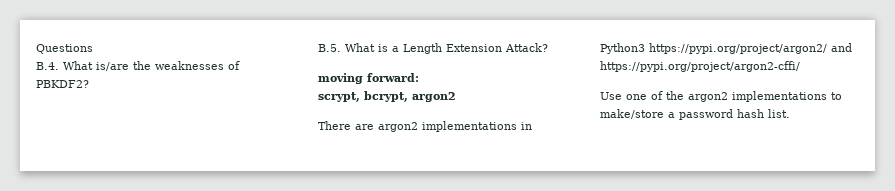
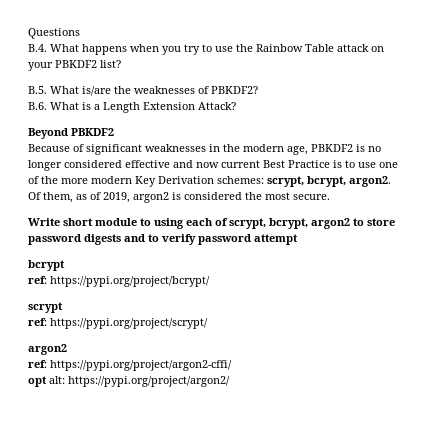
(93, 65) none -> [82,44,384,55] [28,60,121,71] [28,86,79,94] happens when you try to use the Rainbow Table attack on your PBKDF2 list? // B.5. What
[318,44,341,52] B.5. -> [28,102,47,110] B.6.
[318,73,419,84] [318,91,456,102] [318,121,532,132] [600,43,852,54] [600,61,800,72] [600,91,842,102] [600,109,790,120] moving forward: // scrypt, bcrypt, argon2 // There are argon2 implementations in Python3 https://pypi.org/project/argon2/ and https://pypi.org/project/argon2-cffi/ // Use one of the argon2 implementations to make/store a password hash list. -> [28,128,114,139] [28,144,381,155] [28,160,398,171] [28,176,391,187] [28,192,330,203] [28,218,395,229] [28,234,298,245] [28,260,65,271] [28,276,210,287] [28,302,63,313] [28,318,208,329] [28,344,67,355] [28,360,232,371] [28,376,230,387] Beyond PBKDF2 // Because of significant weaknesses in the modern age, PBKDF2 is no longer considered effective and now current Best Practice is to use one of the more modern Key Derivation schemes: scrypt, bcrypt, argon2. Of them, as of 2019, argon2 is considered the most secure. // Write short module to using each of scrypt, bcrypt, argon2 to store password digests and to verify password attempt // bcrypt // ref: https://pypi.org/project/bcrypt/ // scrypt // ref: https://pypi.org/project/scrypt/ // argon2 // ref: https://pypi.org/project/argon2-cffi/ // opt alt: https://pypi.org/project/argon2/

